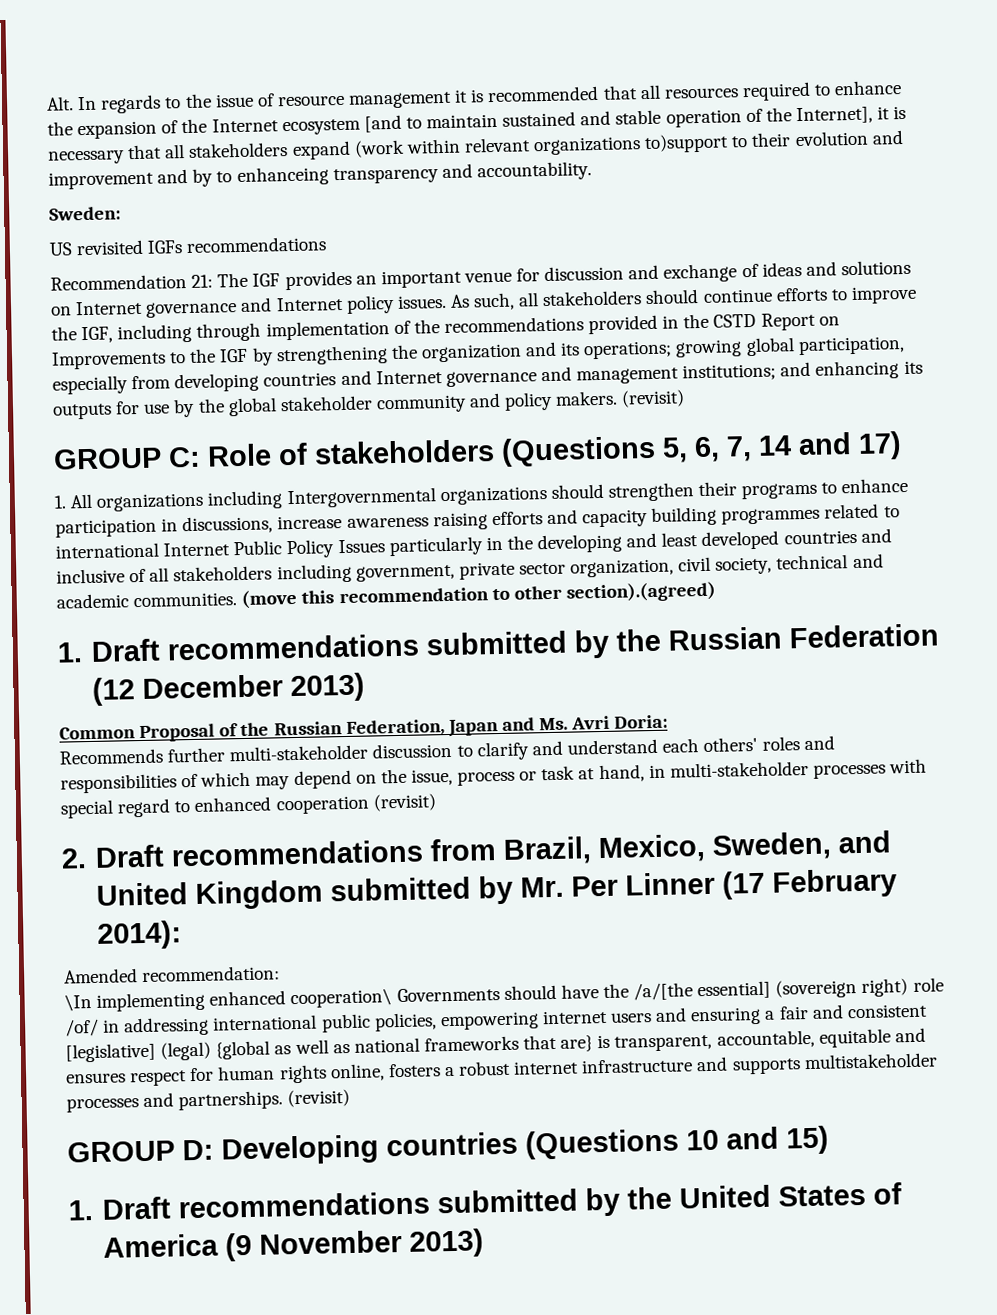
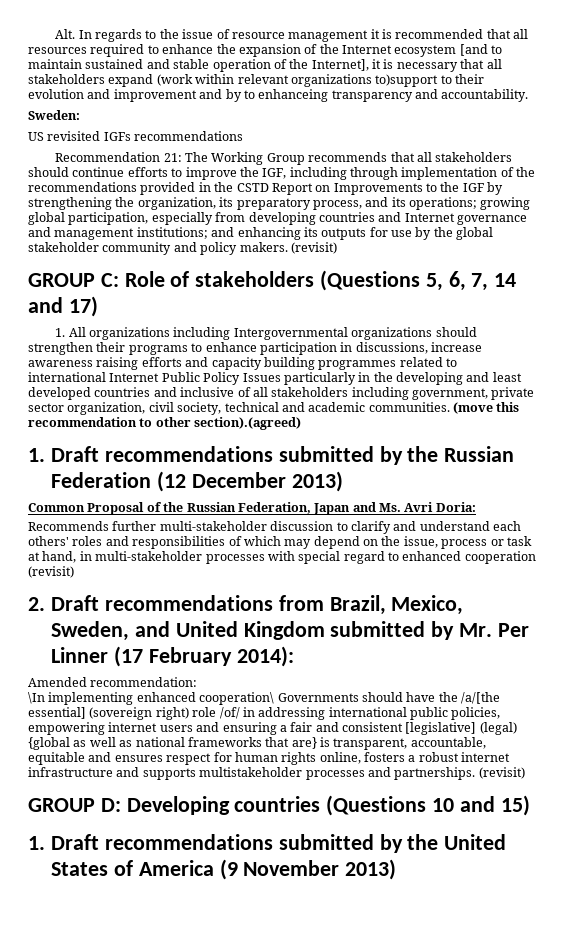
[252,259,911,291] [51,292,516,318] IGF provides an important venue for discussion and exchange of ideas and solutions on Internet governance and Internet policy issues. As such, -> [211,152,415,165] Working Group recommends that
[420,343,522,363] organization -> [137,197,362,210] organization, its preparatory process,

